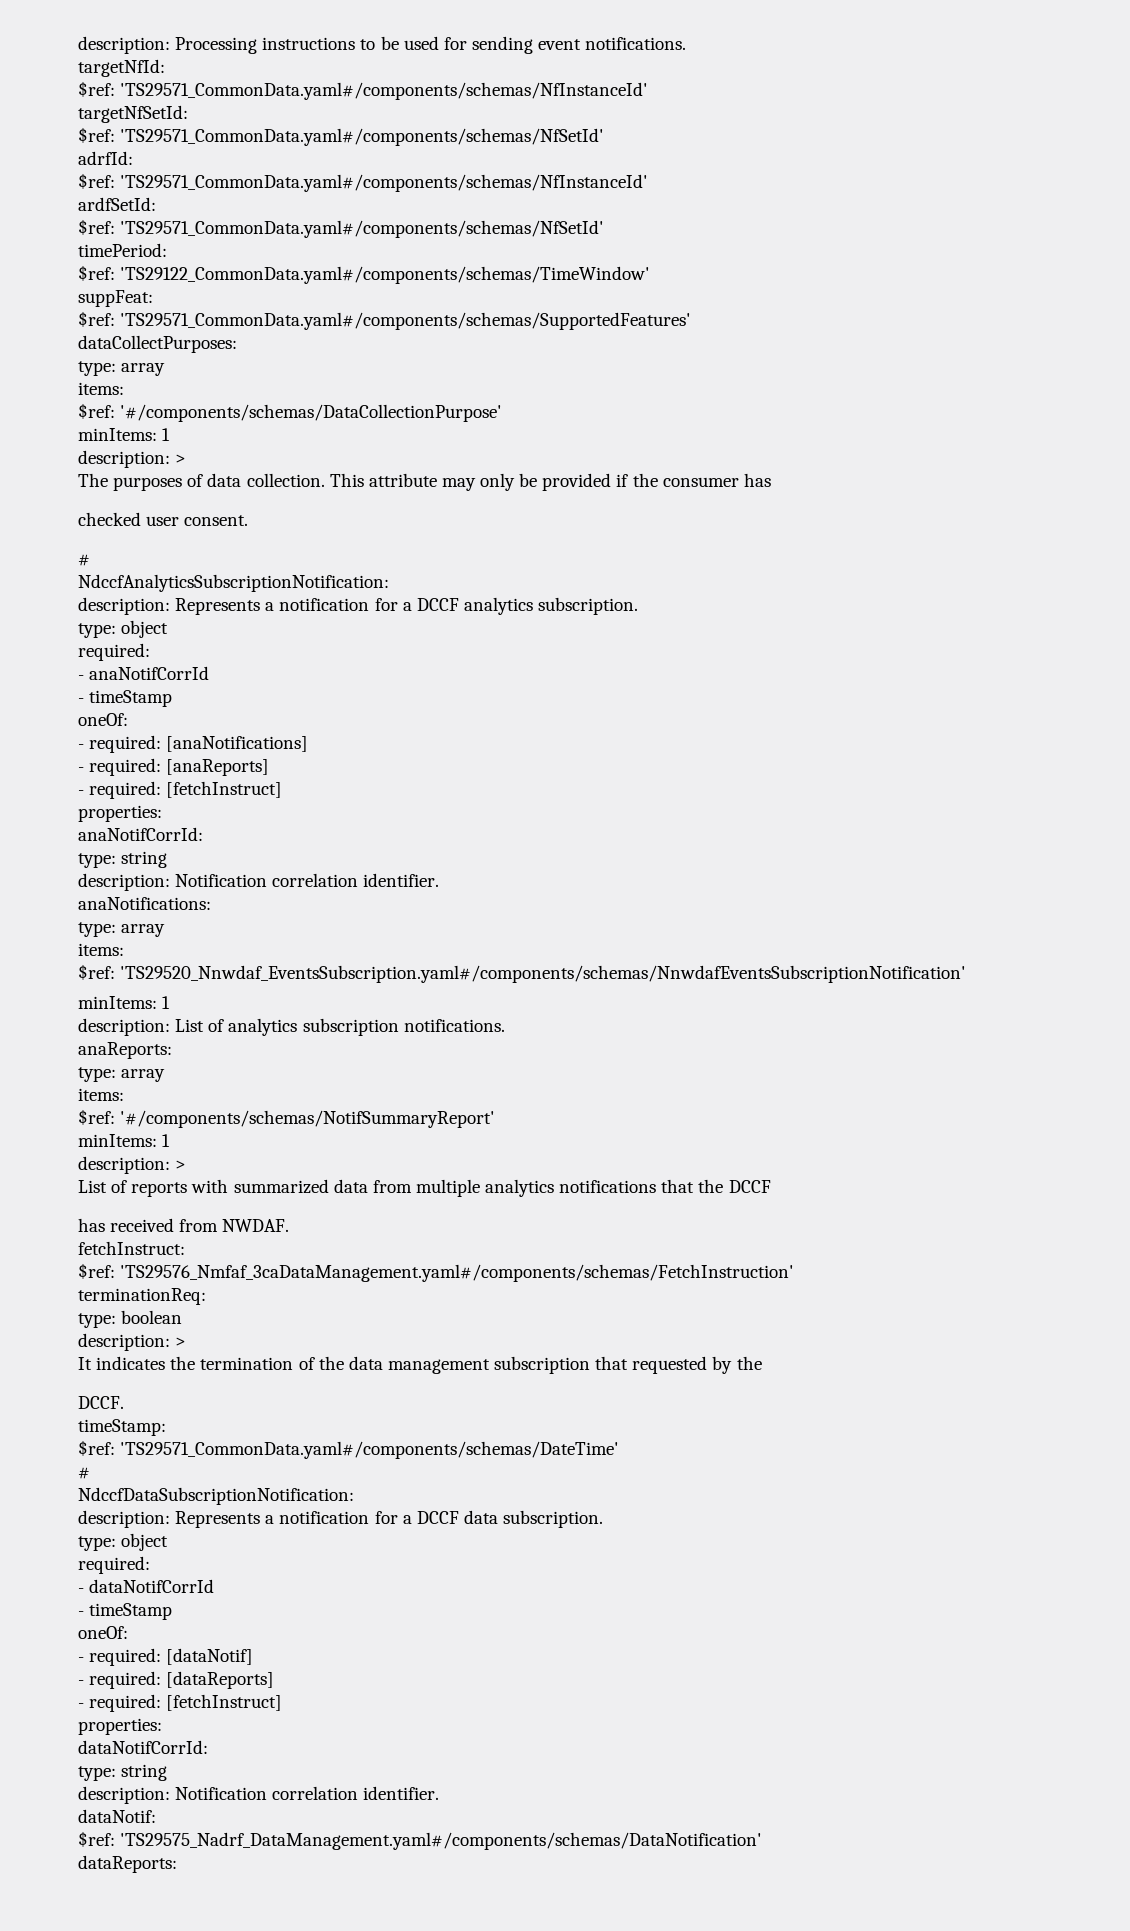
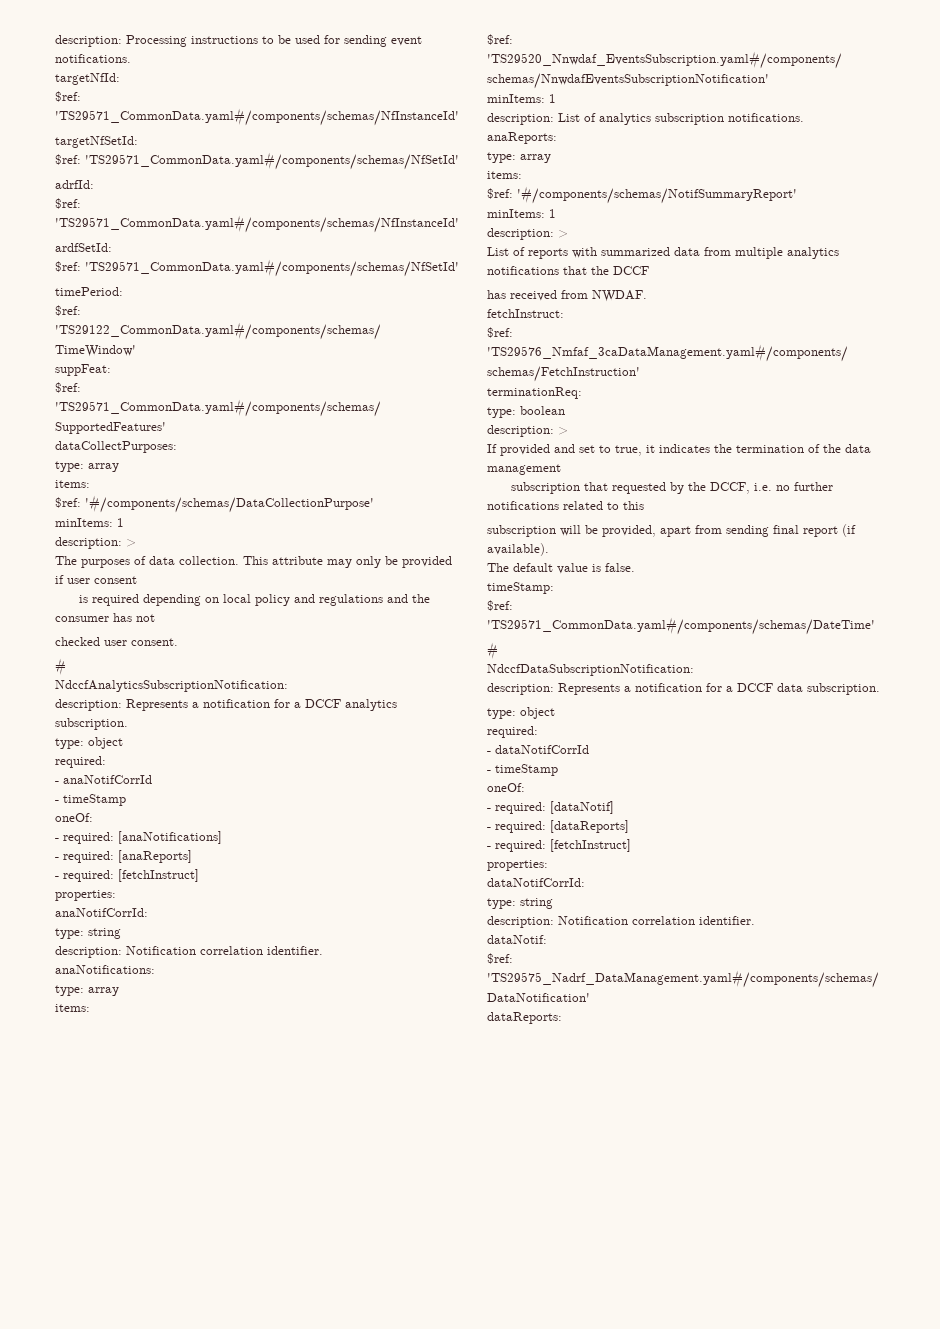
(629, 480) none -> [67,576,137,584] [79,594,409,606] user consent // is required depending on local policy and regulations and
(771, 480) none -> [136,614,155,622] not
[78,1357,92,1370] It -> [487,444,655,456] If provided and set to true, it
(490, 1366) none -> (561, 469) //
[78,1396,124,1409] // DCCF. -> [710,482,834,494] [487,501,644,510] [487,524,856,537] [487,543,549,556] [487,563,635,574] DCCF, i.e. no further notifications related to this // subscription will be provided, apart from sending final report (if available). // The default value is false.

